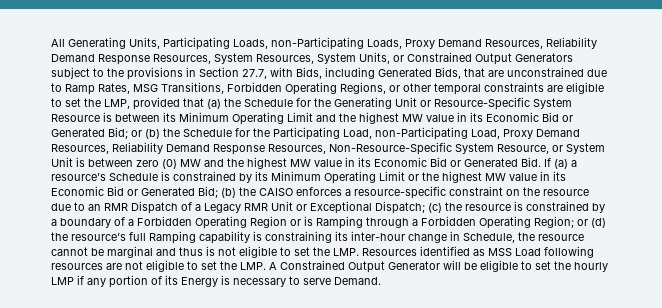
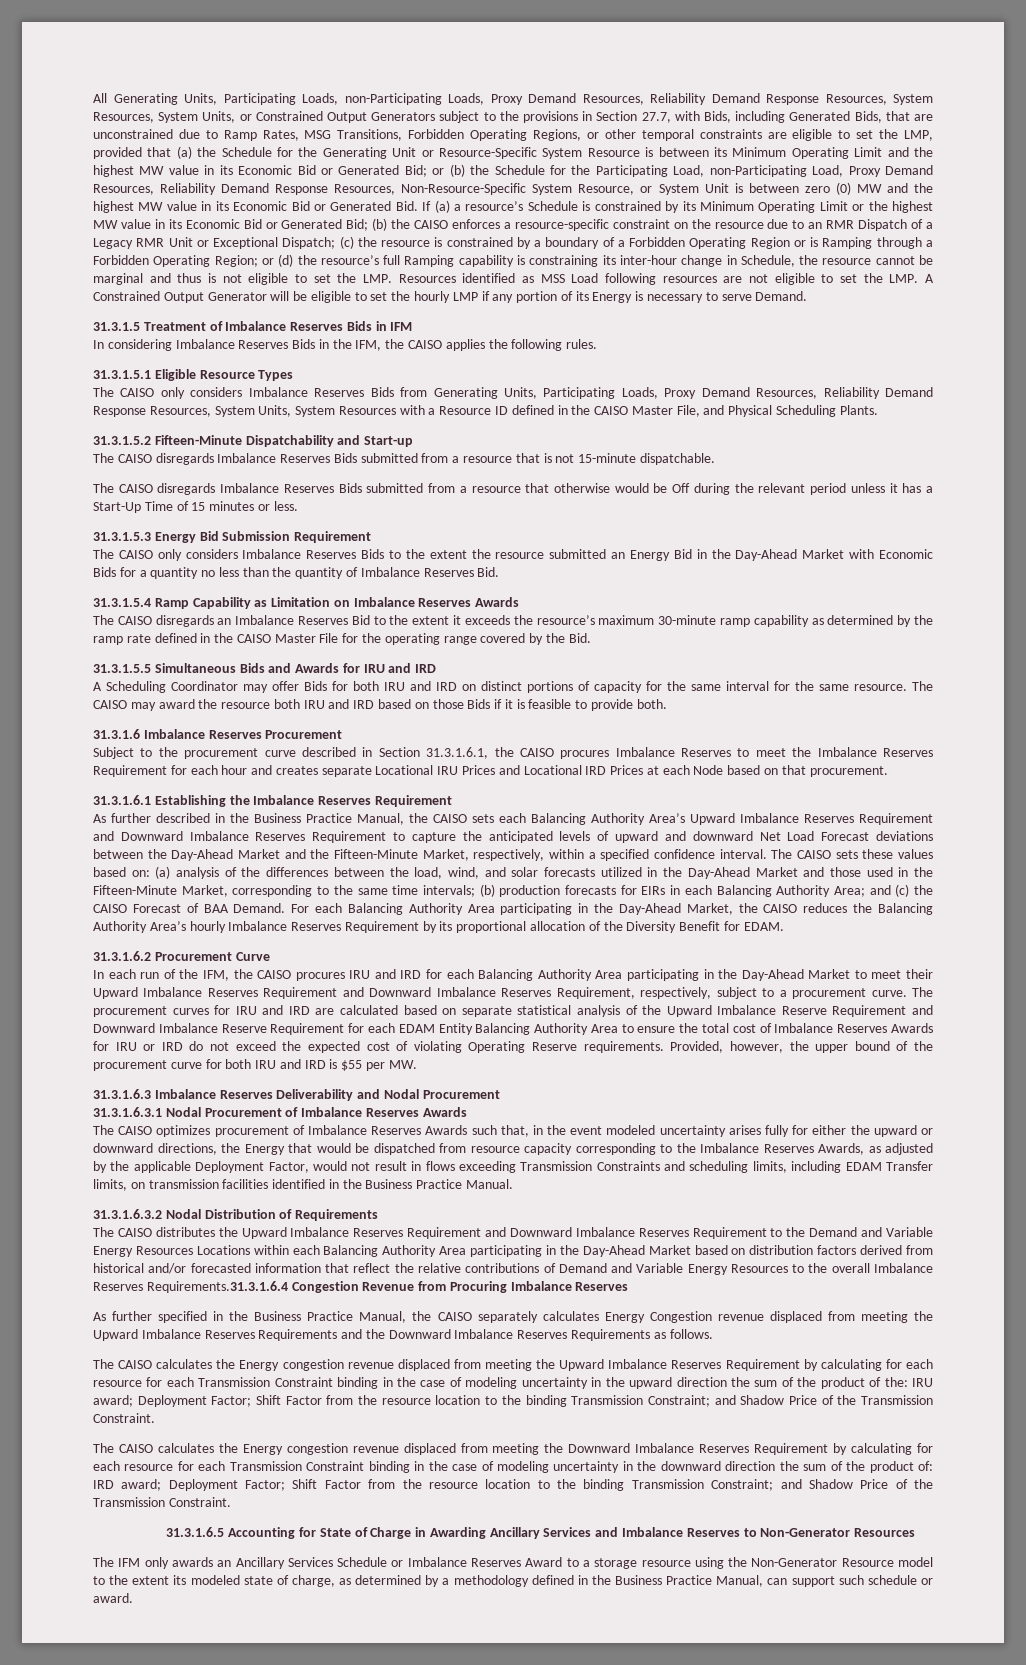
(381, 281) none -> [93,321,413,331] [93,339,598,351] [93,369,294,381] [93,387,933,399] [93,405,878,417] [93,435,414,447] [93,453,715,465] [93,483,934,495] [93,501,298,513] [93,531,372,543] [93,549,934,561] [93,567,500,579] [93,597,520,609] [93,615,934,627] [93,633,591,645] [93,663,437,673] [93,681,933,693] [93,699,667,711] [93,729,343,739] [93,747,934,759] [93,765,888,777] [93,795,452,807] [93,813,933,825] [93,831,934,843] [93,849,933,861] [93,866,933,879] [93,884,934,897] [93,903,934,915] [93,921,784,933] [93,951,270,961] [93,969,934,981] [93,987,934,999] [93,1005,933,1017] [93,1023,933,1035] [93,1041,933,1053] [93,1059,417,1071] [93,1089,500,1101] [93,1107,467,1117] [93,1125,933,1137] [93,1143,933,1155] [93,1161,934,1173] [93,1179,514,1191] [93,1209,379,1221] [93,1227,933,1239] [93,1245,934,1257] [93,1263,934,1275] [93,1281,629,1293] [93,1311,933,1323] [93,1329,713,1341] [93,1359,933,1371] [93,1377,933,1389] [93,1395,934,1407] [93,1413,155,1423] [93,1443,934,1455] [93,1461,934,1473] [93,1479,933,1491] [93,1497,231,1507] [166,1527,916,1539] [93,1557,933,1569] [93,1575,934,1587] [93,1593,133,1603] // 31.3.1.5 Treatment of Imbalance Reserves Bids in IFM // In considering Imbalance Reserves Bids in the IFM, the CAISO applies the following rules. // 31.3.1.5.1 Eligible Resource Types // The CAISO only considers Imbalance Reserves Bids from Generating Units, Participating Loads, Proxy Demand Resources, Reliability Demand Response Resources, System Units, System Resources with a Resource ID defined in the CAISO Master File, and Physical Scheduling Plants. // 31.3.1.5.2 Fifteen-Minute Dispatchability and Start-up // The CAISO disregards Imbalance Reserves Bids submitted from a resource that is not 15-minute dispatchable. // The CAISO disregards Imbalance Reserves Bids submitted from a resource that otherwise would be Off during the relevant period unless it has a Start-Up Time of 15 minutes or less. // 31.3.1.5.3 Energy Bid Submission Requirement // The CAISO only considers Imbalance Reserves Bids to the extent the resource submitted an Energy Bid in the Day-Ahead Market with Economic Bids for a quantity no less than the quantity of Imbalance Reserves Bid. // 31.3.1.5.4 Ramp Capability as Limitation on Imbalance Reserves Awards // The CAISO disregards an Imbalance Reserves Bid to the extent it exceeds the resource’s maximum 30-minute ramp capability as determined by the ramp rate defined in the CAISO Master File for the operating range covered by the Bid. // 31.3.1.5.5 Simultaneous Bids and Awards for IRU and IRD // A Scheduling Coordinator may offer Bids for both IRU and IRD on distinct portions of capacity for the same interval for the same resource. The CAISO may award the resource both IRU and IRD based on those Bids if it is feasible to provide both. // 31.3.1.6 Imbalance Reserves Procurement // Subject to the procurement curve described in Section 31.3.1.6.1, the CAISO procures Imbalance Reserves to meet the Imbalance Reserves Requirement for each hour and creates separate Locational IRU Prices and Locational IRD Prices at each Node based on that procurement. // 31.3.1.6.1 Establishing the Imbalance Reserves Requirement // As further described in the Business Practice Manual, the CAISO sets each Balancing Authority Area’s Upward Imbalance Reserves Requirement and Downward Imbalance Reserves Requirement to capture the anticipated levels of upward and downward Net Load Forecast deviations between the Day-Ahead Market and the Fifteen-Minute Market, respectively, within a specified confidence interval. The CAISO sets these values based on: (a) analysis of the differences between the load, wind, and solar forecasts utilized in the Day-Ahead Market and those used in the Fifteen-Minute Market, corresponding to the same time intervals; (b) production forecasts for EIRs in each Balancing Authority Area; and (c) the CAISO Forecast of BAA Demand. For each Balancing Authority Area participating in the Day-Ahead Market, the CAISO reduces the Balancing Authority Area’s hourly Imbalance Reserves Requirement by its proportional allocation of the Diversity Benefit for EDAM. // 31.3.1.6.2 Procurement Curve // In each run of the IFM, the CAISO procures IRU and IRD for each Balancing Authority Area participating in the Day-Ahead Market to meet their Upward Imbalance Reserves Requirement and Downward Imbalance Reserves Requirement, respectively, subject to a procurement curve. The procurement curves for IRU and IRD are calculated based on separate statistical analysis of the Upward Imbalance Reserve Requirement and Downward Imbalance Reserve Requirement for each EDAM Entity Balancing Authority Area to ensure the total cost of Imbalance Reserves Awards for IRU or IRD do not exceed the expected cost of violating Operating Reserve requirements. Provided, however, the upper bound of the procurement curve for both IRU and IRD is $55 per MW. // 31.3.1.6.3 Imbalance Reserves Deliverability and Nodal Procurement // 31.3.1.6.3.1 Nodal Procurement of Imbalance Reserves Awards // The CAISO optimizes procurement of Imbalance Reserves Awards such that, in the event modeled uncertainty arises fully for either the upward or downward directions, the Energy that would be dispatched from resource capacity corresponding to the Imbalance Reserves Awards, as adjusted by the applicable Deployment Factor, would not result in flows exceeding Transmission Constraints and scheduling limits, including EDAM Transfer limits, on transmission facilities identified in the Business Practice Manual. // 31.3.1.6.3.2 Nodal Distribution of Requirements // The CAISO distributes the Upward Imbalance Reserves Requirement and Downward Imbalance Reserves Requirement to the Demand and Variable Energy Resources Locations within each Balancing Authority Area participating in the Day-Ahead Market based on distribution factors derived from historical and/or forecasted information that reflect the relative contributions of Demand and Variable Energy Resources to the overall Imbalance Reserves Requirements.31.3.1.6.4 Congestion Revenue from Procuring Imbalance Reserves // As further specified in the Business Practice Manual, the CAISO separately calculates Energy Congestion revenue displaced from meeting the Upward Imbalance Reserves Requirements and the Downward Imbalance Reserves Requirements as follows. // The CAISO calculates the Energy congestion revenue displaced from meeting the Upward Imbalance Reserves Requirement by calculating for each resource for each Transmission Constraint binding in the case of modeling uncertainty in the upward direction the sum of the product of the: IRU award; Deployment Factor; Shift Factor from the resource location to the binding Transmission Constraint; and Shadow Price of the Transmission Constraint. // The CAISO calculates the Energy congestion revenue displaced from meeting the Downward Imbalance Reserves Requirement by calculating for each resource for each Transmission Constraint binding in the case of modeling uncertainty in the downward direction the sum of the product of: IRD award; Deployment Factor; Shift Factor from the resource location to the binding Transmission Constraint; and Shadow Price of the Transmission Constraint. // 31.3.1.6.5 Accounting for State of Charge in Awarding Ancillary Services and Imbalance Reserves to Non-Generator Resources // The IFM only awards an Ancillary Services Schedule or Imbalance Reserves Award to a storage resource using the Non-Generator Resource model to the extent its modeled state of charge, as determined by a methodology defined in the Business Practice Manual, can support such schedule or award.

